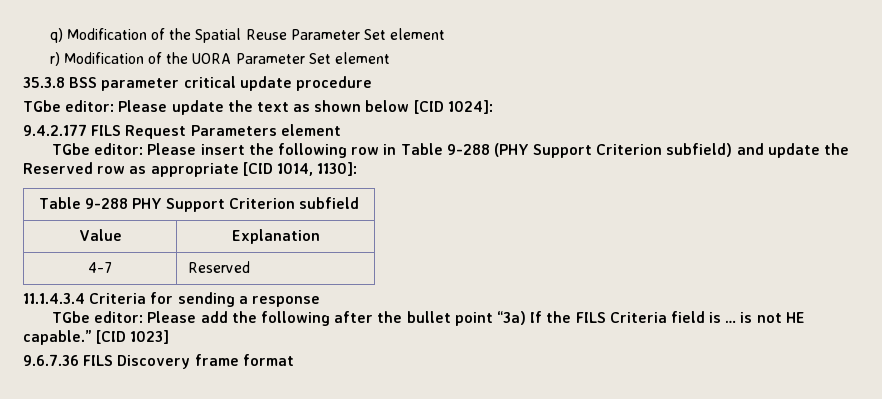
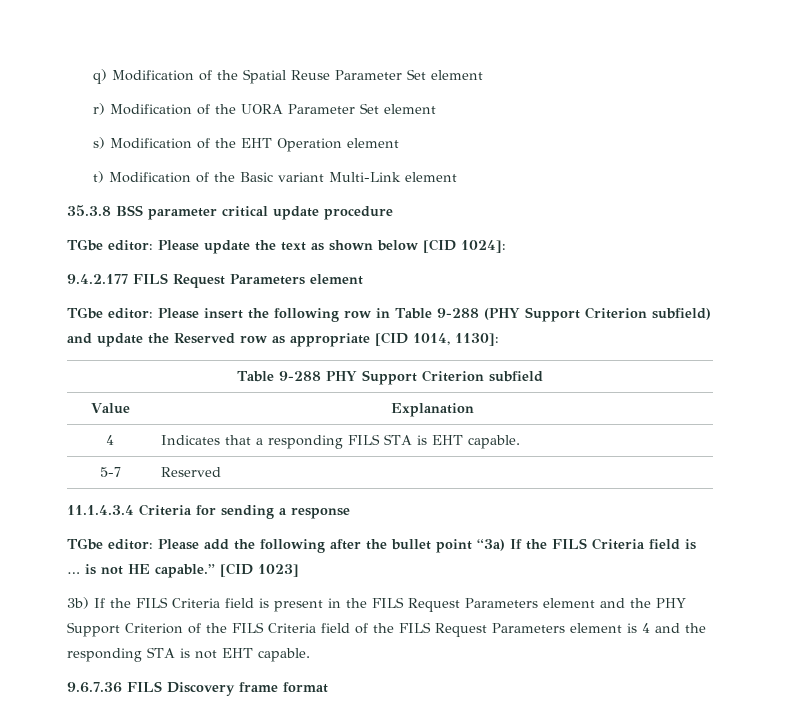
(390, 58) none -> [92,137,399,152] [92,171,457,183] // s) Modification of the EHT Operation element // t) Modification of the Basic variant Multi-Link element
[88,262,112,273] 4-7 -> [106,435,114,445] [160,434,520,449] [99,467,121,477] 4 | Indicates that a responding FILS STA is EHT capable. // 5-7
(170, 337) none -> [67,597,686,612] [67,622,706,637] [67,647,310,662] // 3b) If the FILS Criteria field is present in the FILS Request Parameters element and the PHY Support Criterion of the FILS Criteria field of the FILS Request Parameters element is 4 and the responding STA is not EHT capable.

